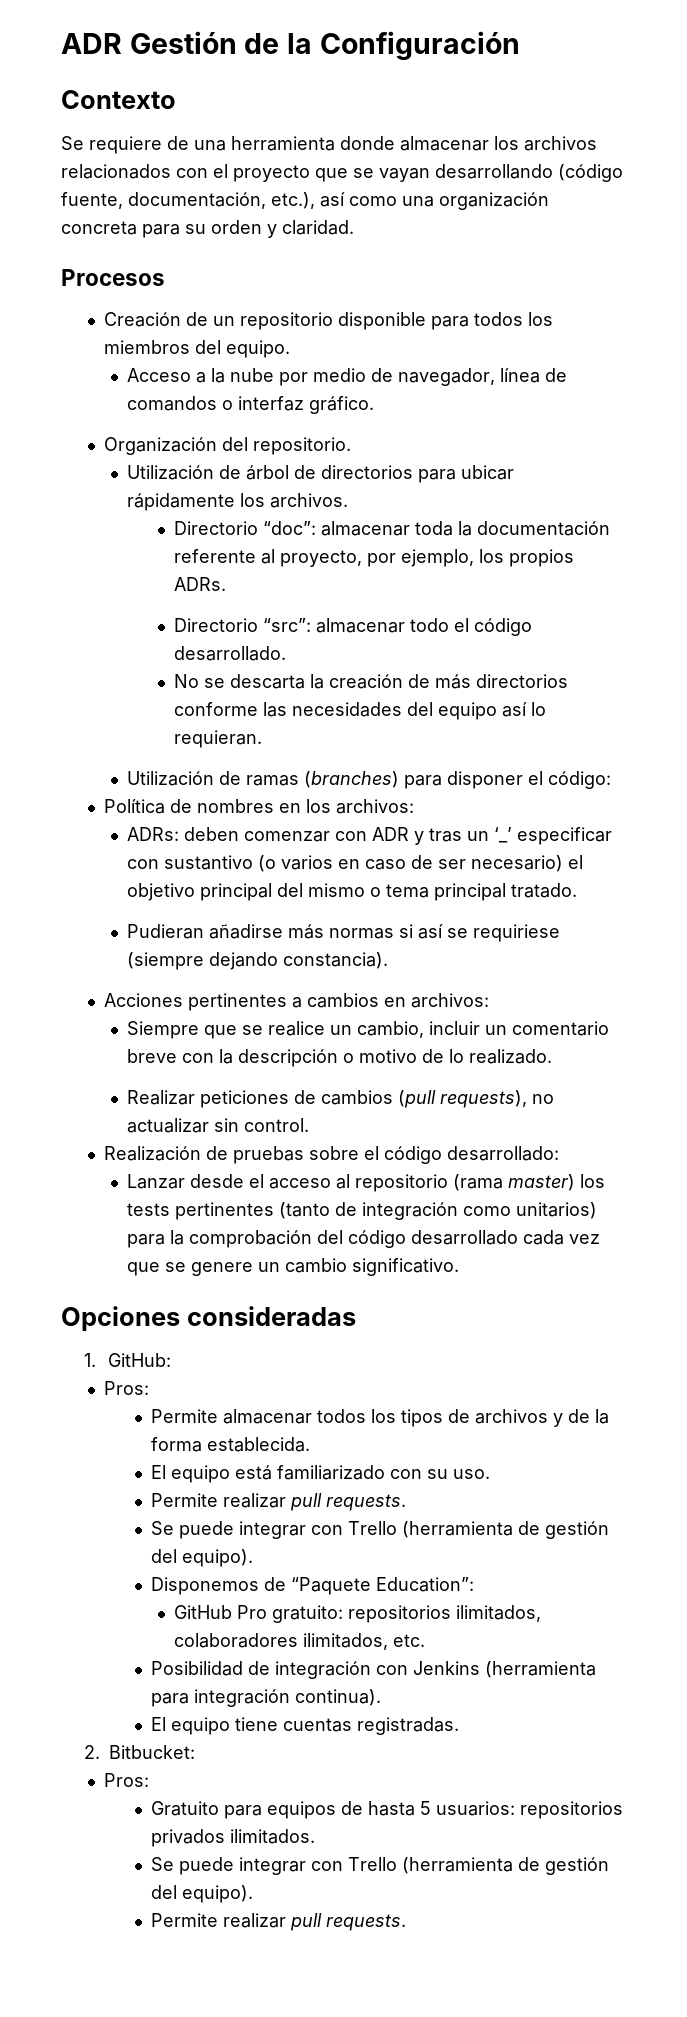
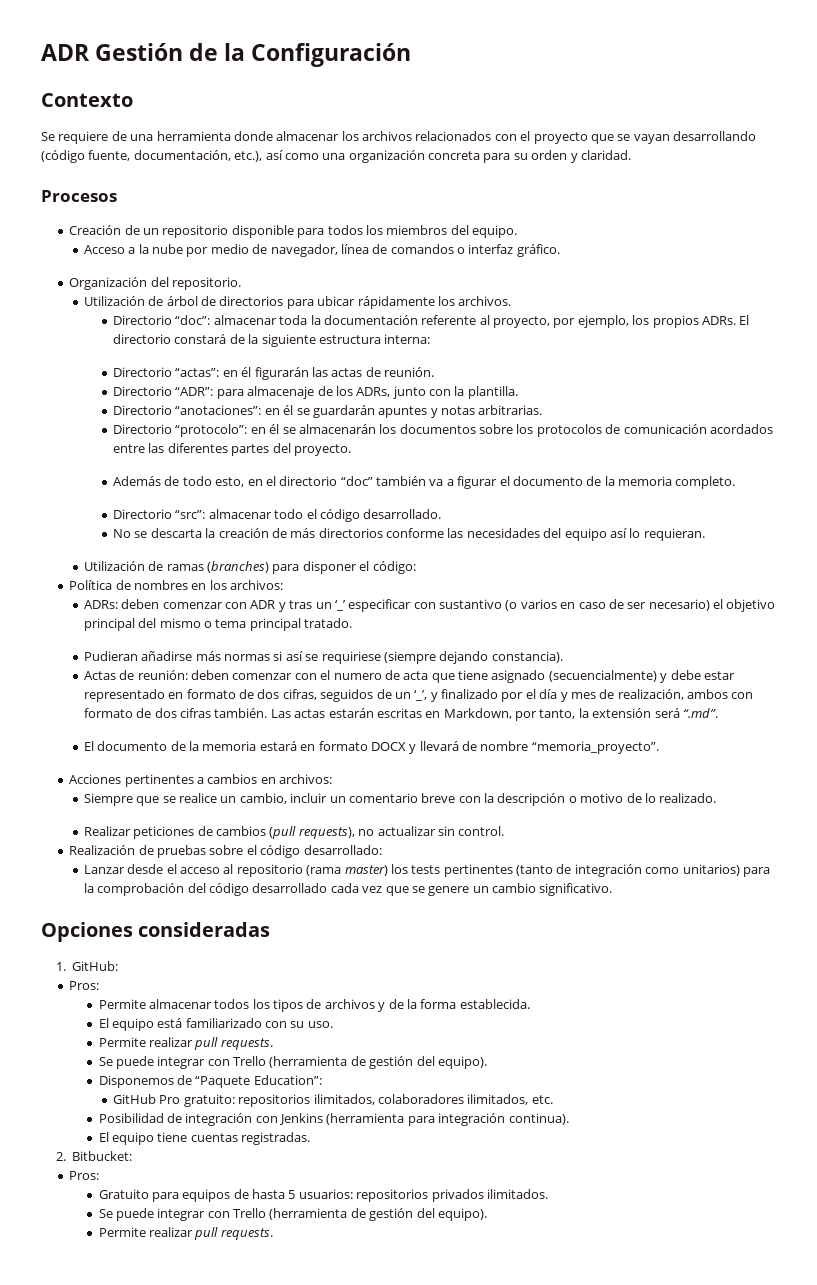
(227, 584) none -> [739,315,750,325] [113,334,431,347] [113,367,435,380] [113,386,518,399] [113,405,543,418] [113,424,773,437] [113,443,351,456] [113,476,736,489] El directorio constará de la siguiente estructura interna: // Directorio “actas”: en él figurarán las actas de reunión. // Directorio “ADR”: para almacenaje de los ADRs, junto con la plantilla. // Directorio “anotaciones”: en él se guardarán apuntes y notas arbitrarias. // Directorio “protocolo”: en él se almacenarán los documentos sobre los protocolos de comunicación acordados entre las diferentes partes del proyecto. // Además de todo esto, en el directorio “doc” también va a figurar el documento de la memoria completo.
(389, 960) none -> [83,670,735,683] [83,689,754,702] [83,708,718,721] [83,741,659,754] // Actas de reunión: deben comenzar con el numero de acta que tiene asignado (secuencialmente) y debe estar representado en formato de dos cifras, seguidos de un ‘_’, y finalizado por el día y mes de realización, ambos con formato de dos cifras también. Las actas estarán escritas en Markdown, por tanto, la extensión será “.md”. // El documento de la memoria estará en formato DOCX y llevará de nombre “memoria_proyecto”.

